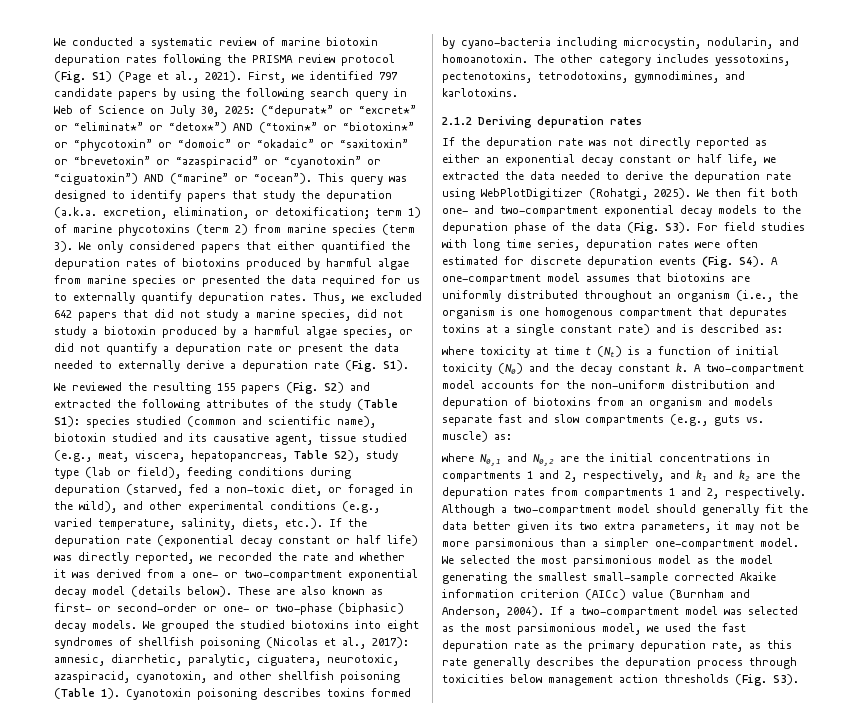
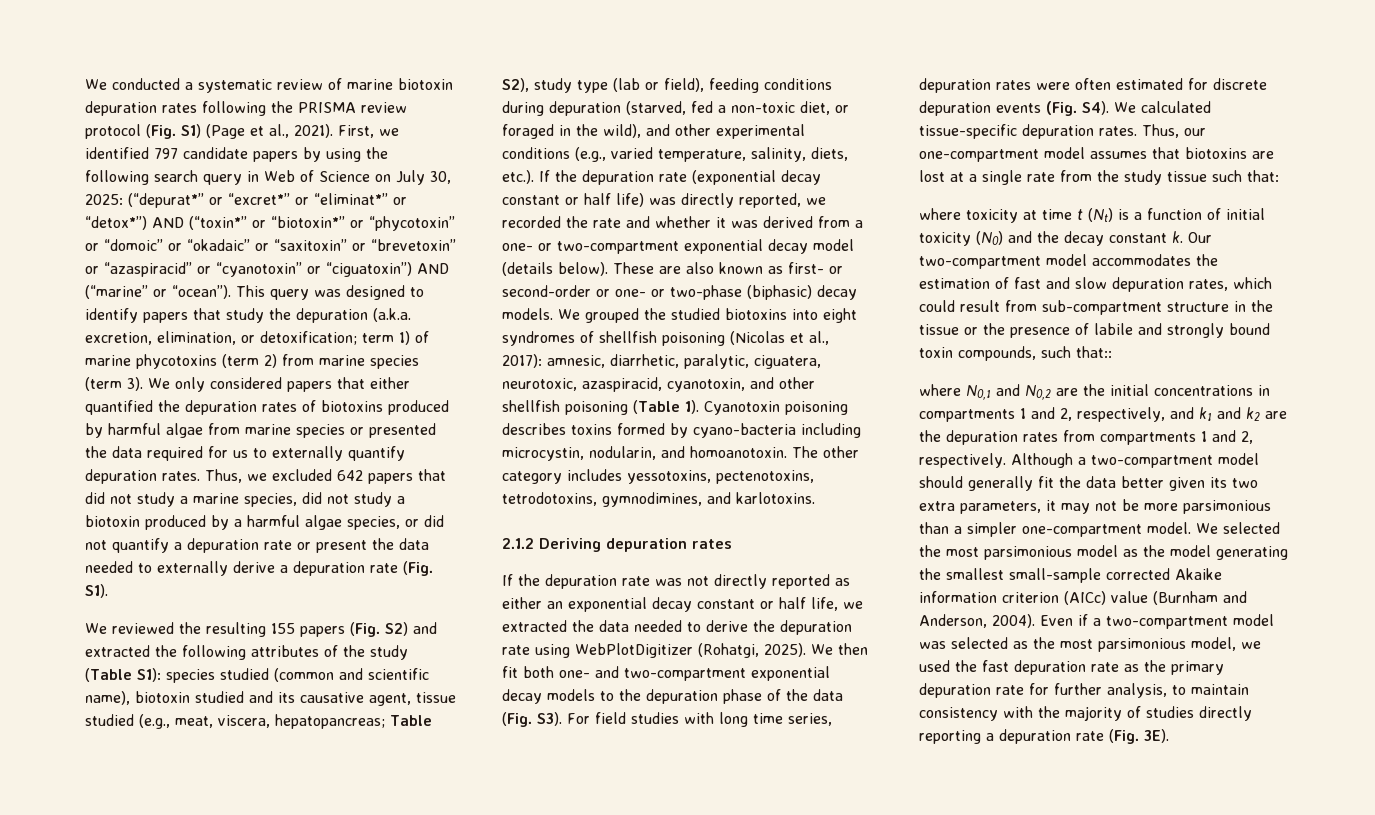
[191,450,288,462] hepatopancreas, -> [275,714,385,729] hepatopancreas;
[771,257,778,265] A -> [1114,101,1211,113] [919,124,1206,139] We calculated tissue-specific depuration rates. Thus, our
[442,290,798,302] [442,307,787,319] [442,324,783,336] uniformly distributed throughout an organism (i.e., the organism is one homogenous compartment that depurates toxins at a single constant rate) and is described as: -> [919,170,1279,185] lost at a single rate from the study tissue such that:
[694,364,804,375] [442,380,775,389] [442,397,773,409] [442,414,764,426] [442,431,512,442] A two-compartment model accounts for the non-uniform distribution and depuration of biotoxins from an organism and models separate fast and slow compartments (e.g., guts vs. muscle) as: -> [1188,232,1212,243] [919,254,1218,269] [919,277,1272,292] [919,300,1273,315] [919,323,1270,338] [919,346,1112,361] Our two-compartment model accommodates the estimation of fast and slow depuration rates, which could result from sub-compartment structure in the tissue or the presence of labile and strongly bound toxin compounds, such that::
[550,606,563,615] If -> [1040,614,1088,626] Even if
[712,640,792,652] [442,657,797,669] [442,674,799,686] rate, as this rate generally describes the depuration process through toxicities below management action thresholds (Fig. S3). -> [996,683,1249,698] [919,706,1252,721] [919,729,1169,744] rate for further analysis, to maintain consistency with the majority of studies directly reporting a depuration rate (Fig. 3E).

